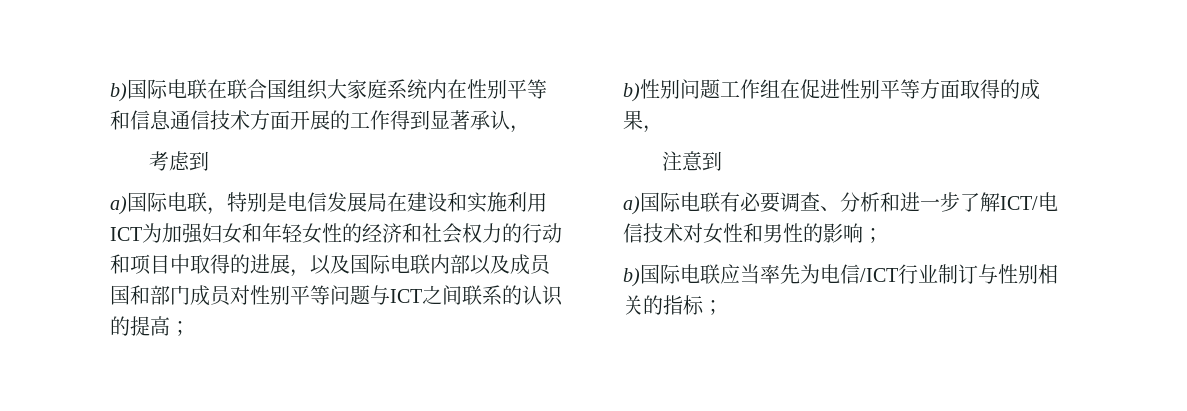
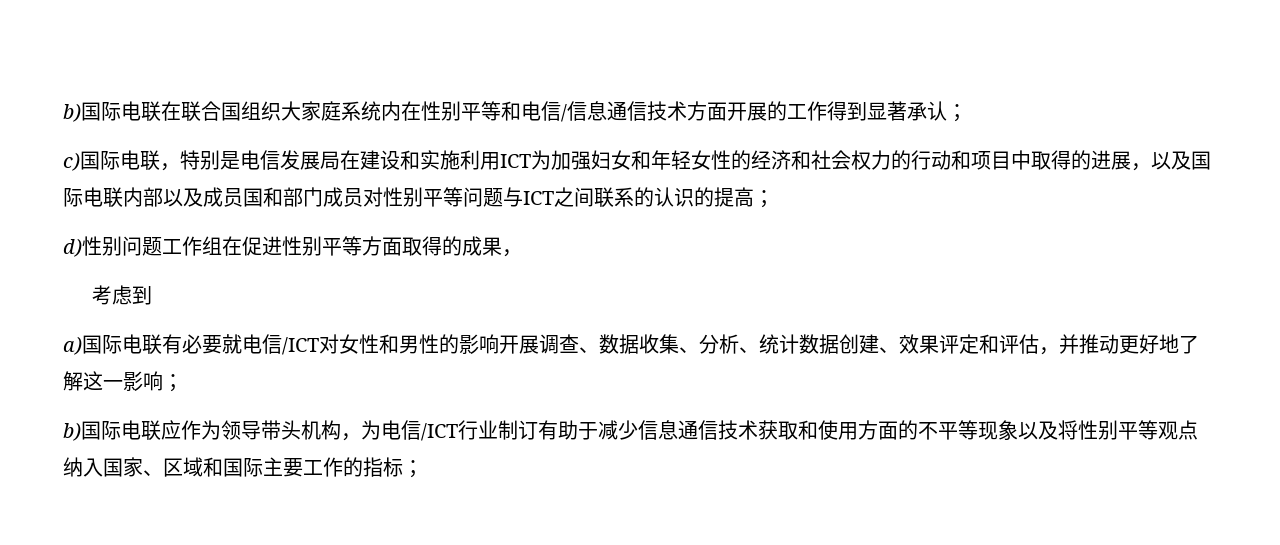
(130, 120) none -> [521,101,567,122] 电信/
[510,125,530,133] [149,151,210,171] [110,196,127,215] ， // 考虑到 // a) -> [947,104,967,122] [63,152,80,171] ； // c)
[623,83,640,102] b) -> [63,238,82,257] d)
[662,151,704,171] 注意 -> [92,285,133,305] 考虑
[780,192,1058,212] [623,223,683,243] 调查、分析和进一步了解ICT/电信技术 -> [222,334,319,355] 就电信/ICT
(863, 233) none -> [499,334,1199,355] [63,371,163,391] 开展调查、数据收集、分析、统计数据创建、效果评定和评估，并推动更好地了解这一影响
[740,264,800,284] 当率先 -> [181,420,361,441] 作为领导带头机构，
[978,264,1058,284] [623,295,643,315] 与性别相关 -> [538,420,1198,440] [63,457,343,477] 有助于减少信息通信技术获取和使用方面的不平等现象以及将性别平等观点纳入国家、区域和国际主要工作

